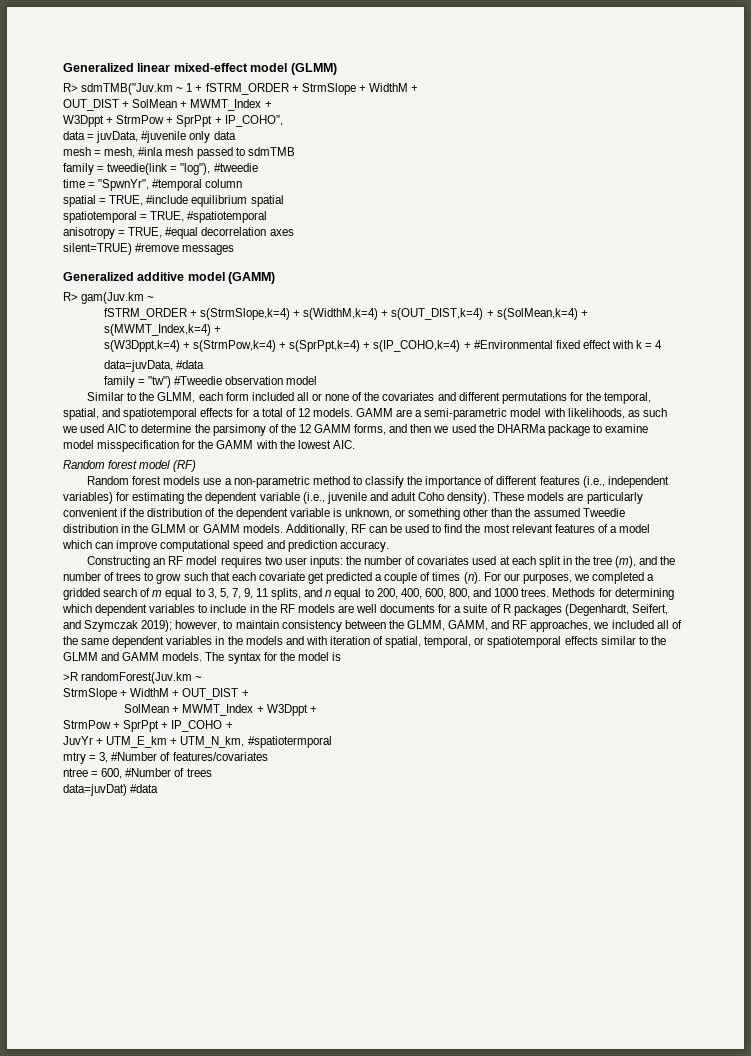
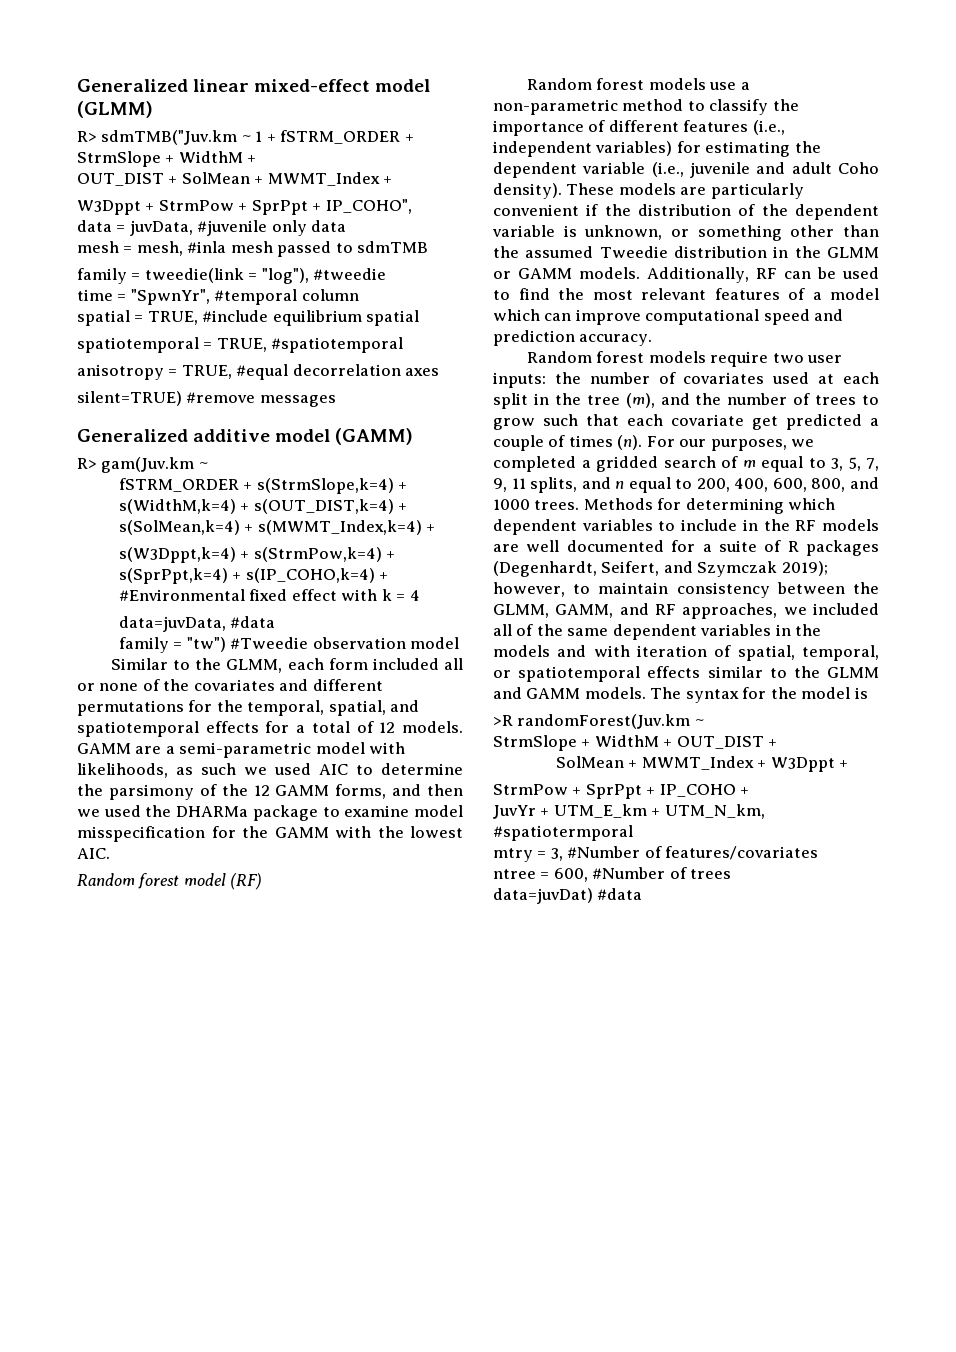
[87,556,262,568] Constructing an RF model requires -> [526,351,769,367] Random forest models require
[380,604,436,613] documents -> [566,540,664,552] documented

